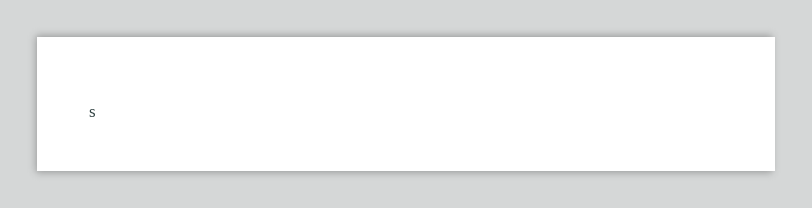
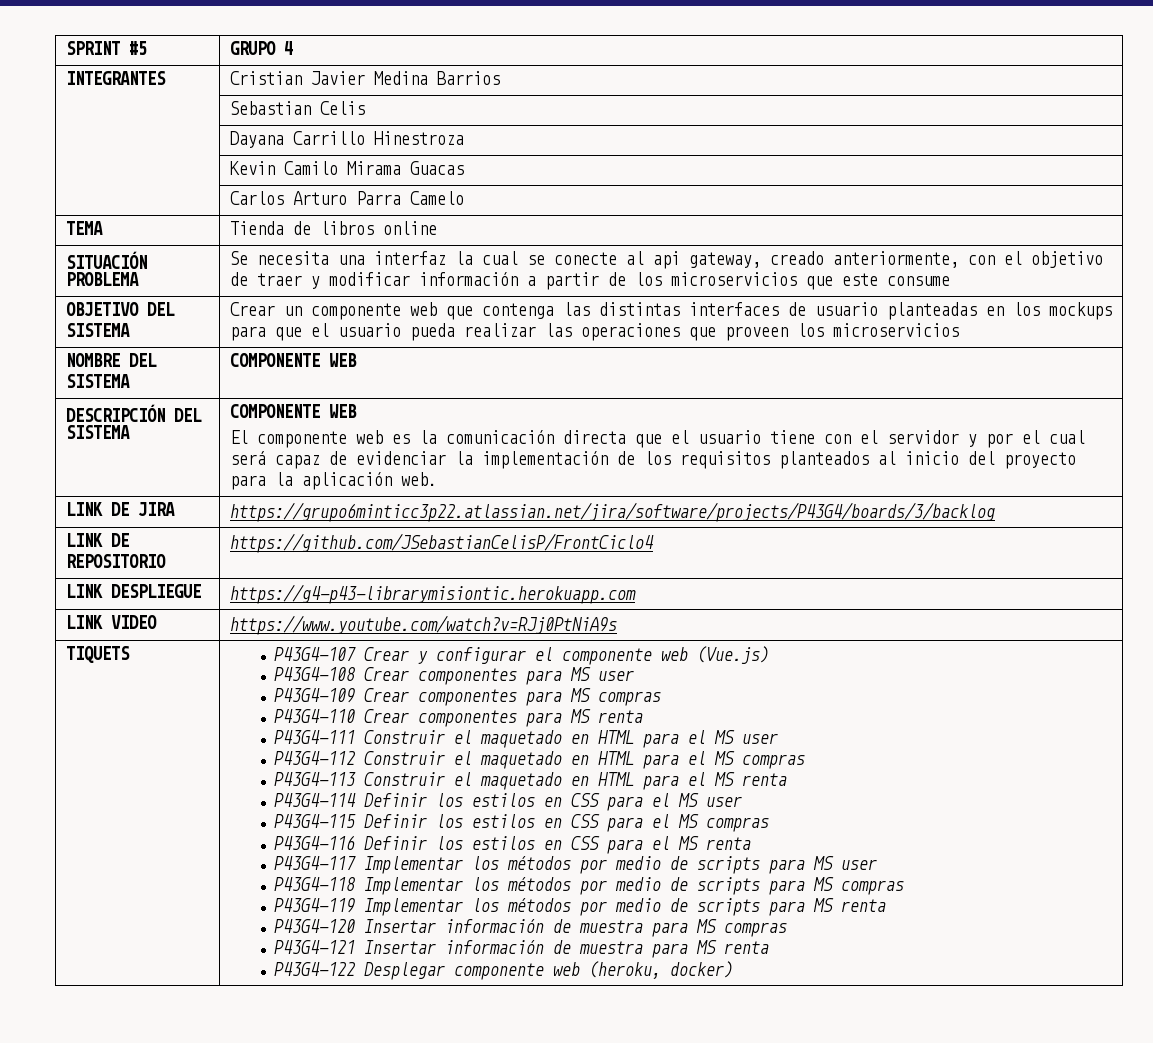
[89,109,96,117] s -> [65,41,147,55] [229,41,293,55] [65,71,166,85] [229,71,500,85] [229,101,365,115] [229,131,464,148] [229,161,464,175] [229,191,464,205] [65,221,103,235] [229,221,437,235] [65,251,147,269] [65,272,139,286] [229,251,1103,269] [229,272,950,290] [65,302,175,316] [65,323,130,337] [229,302,1112,320] [229,323,959,341] [65,353,157,367] [65,374,130,388] [229,353,357,367] [65,404,202,422] [65,425,130,439] [229,404,357,418] [229,430,1085,448] [229,451,1076,469] [229,472,437,490] [65,502,175,516] [229,502,995,522] [65,533,129,547] [65,554,166,568] [229,533,654,553] [65,584,201,598] [229,584,636,604] [65,615,157,629] [229,615,617,635] [65,646,130,663] [273,646,769,665] [273,667,634,685] [273,688,661,706] [273,709,643,727] [273,730,778,748] [273,751,805,769] [273,772,787,790] [273,793,742,811] [273,814,769,832] [273,835,751,854] [273,856,877,874] [273,877,904,895] [273,898,886,916] [273,919,787,937] [273,940,769,958] [273,961,733,980] SPRINT #5 | GRUPO 4 // INTEGRANTES | Cristian Javier Medina Barrios // | Sebastian Celis // | Dayana Carrillo Hinestroza // | Kevin Camilo Mirama Guacas // | Carlos Arturo Parra Camelo // TEMA | Tienda de libros online // SITUACIÓN PROBLEMA | Se necesita una interfaz la cual se conecte al api gateway, creado anteriormente, con el objetivo de traer y modificar información a partir de los microservicios que este consume // OBJETIVO DEL SISTEMA | Crear un componente web que contenga las distintas interfaces de usuario planteadas en los mockups para que el usuario pueda realizar las operaciones que proveen los microservicios // NOMBRE DEL SISTEMA | COMPONENTE WEB // DESCRIPCIÓN DEL SISTEMA | COMPONENTE WEB // El componente web es la comunicación directa que el usuario tiene con el servidor y por el cual será capaz de evidenciar la implementación de los requisitos planteados al inicio del proyecto para la aplicación web. // LINK DE JIRA | https://grupo6minticc3p22.atlassian.net/jira/software/projects/P43G4/boards/3/backlog // LINK DE REPOSITORIO | https://github.com/JSebastianCelisP/FrontCiclo4 // LINK DESPLIEGUE | https://g4-p43-librarymisiontic.herokuapp.com // LINK VIDEO | https://www.youtube.com/watch?v=RJj0PtNiA9s // TIQUETS | P43G4-107 Crear y configurar el componente web (Vue.js) // P43G4-108 Crear componentes para MS user // P43G4-109 Crear componentes para MS compras // P43G4-110 Crear componentes para MS renta // P43G4-111 Construir el maquetado en HTML para el MS user // P43G4-112 Construir el maquetado en HTML para el MS compras // P43G4-113 Construir el maquetado en HTML para el MS renta // P43G4-114 Definir los estilos en CSS para el MS user // P43G4-115 Definir los estilos en CSS para el MS compras // P43G4-116 Definir los estilos en CSS para el MS renta // P43G4-117 Implementar los métodos por medio de scripts para MS user // P43G4-118 Implementar los métodos por medio de scripts para MS compras // P43G4-119 Implementar los métodos por medio de scripts para MS renta // P43G4-120 Insertar información de muestra para MS compras // P43G4-121 Insertar información de muestra para MS renta // P43G4-122 Desplegar componente web (heroku, docker)

